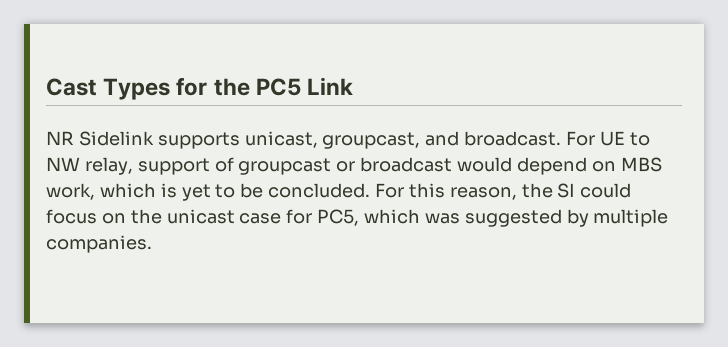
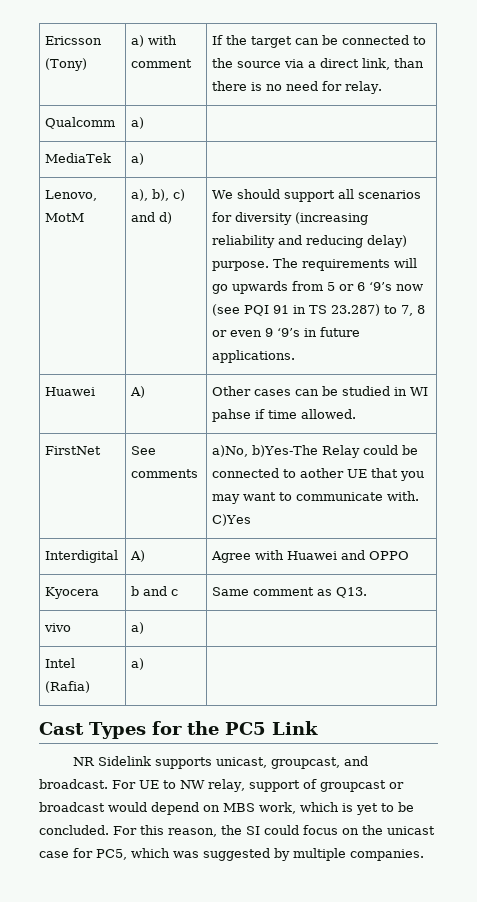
(46, 87) none -> [44,36,102,45] [44,58,87,71] [130,35,177,47] [130,59,192,68] [211,35,426,48] [211,58,424,70] [211,81,382,94] [44,117,115,129] [130,117,144,129] [44,153,111,163] [130,153,144,165] [44,190,97,201] [44,213,84,222] [130,189,185,201] [130,212,172,224] [211,189,421,202] [211,212,368,225] [211,235,407,248] [211,258,417,271] [211,281,423,294] [211,304,425,316] [211,327,360,337] [211,350,295,363] [44,387,95,396] [129,386,145,398] [211,386,428,396] [211,409,356,422] [44,446,101,455] [130,446,156,455] [130,469,198,478] [211,445,418,458] [211,468,424,481] [211,491,419,504] [211,514,251,526] [44,550,118,563] [129,550,145,562] [210,550,409,563] [44,587,99,599] [130,586,178,596] [211,587,367,598] [43,623,71,632] [130,622,144,634] [44,658,75,668] [44,681,90,693] [130,658,144,670] Ericsson (Tony) | a) with comment | If the target can be connected to the source via a direct link, than there is no need for relay. // Qualcomm | a) | // MediaTek | a) | // Lenovo, MotM | a), b), c) and d) | We should support all scenarios for diversity (increasing reliability and reducing delay) purpose. The requirements will go upwards from 5 or 6 ‘9’s now (see PQI 91 in TS 23.287) to 7, 8 or even 9 ‘9’s in future applications. // Huawei | A) | Other cases can be studied in WI pahse if time allowed. // FirstNet | See comments | a)No, b)Yes-The Relay could be connected to aother UE that you may want to communicate with. C)Yes // Interdigital | A) | Agree with Huawei and OPPO // Kyocera | b and c | Same comment as Q13. // vivo | a) | // Intel (Rafia) | a) | //

